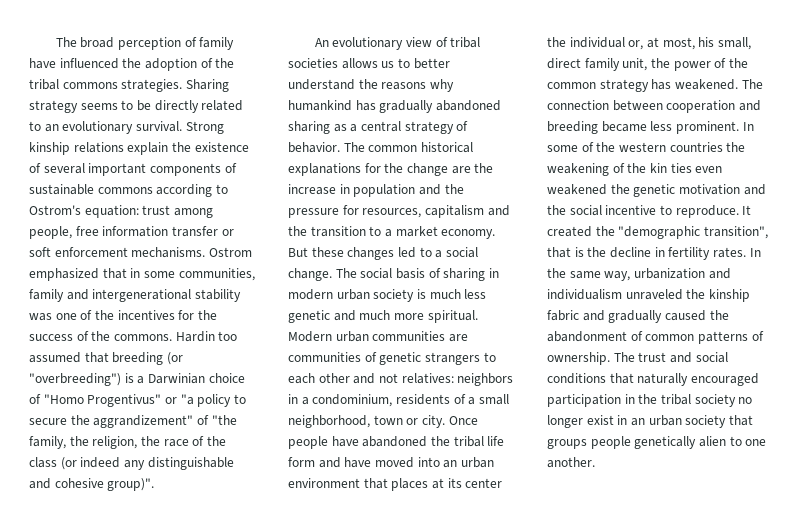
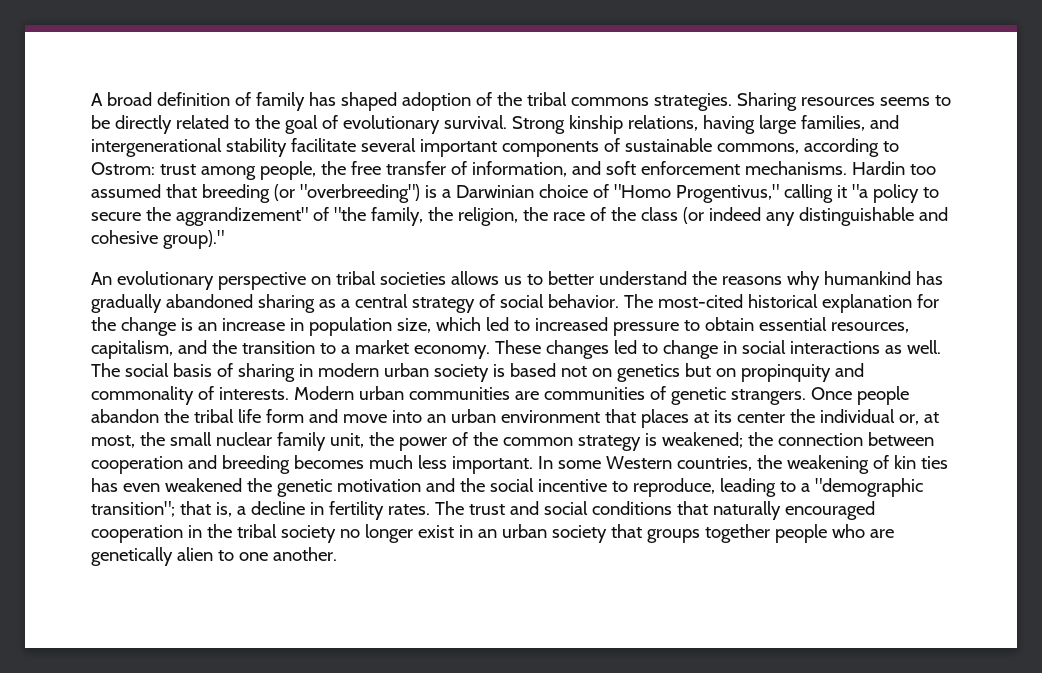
[55,37,235,50] [29,58,142,69] The broad perception of family have influenced the -> [91,92,397,111] A broad definition of family has shaped
[29,100,78,113] strategy -> [800,97,875,106] resources
[44,124,59,132] an -> [254,115,338,134] the goal of
[73,142,249,155] [29,163,41,173] relations explain the existence of -> [627,115,899,134] [91,138,356,157] relations, having large families, and intergenerational stability facilitate
[97,187,153,194] commons -> [716,143,799,154] commons,
[29,205,139,218] Ostrom's equation: -> [91,162,155,175] Ostrom:
[75,226,234,237] [29,247,252,258] [29,268,255,281] [29,289,241,302] [29,310,217,321] [29,331,172,341] free information transfer or soft enforcement mechanisms. Ostrom emphasized that in some communities, family and intergenerational stability was one of the incentives for the success of the commons. -> [320,161,847,177] the free transfer of information, and soft enforcement mechanisms.
[87,394,177,407] Progentivus" or -> [675,184,847,203] Progentivus," calling it
[107,478,155,491] group)". -> [162,230,224,249] group)."
[406,37,448,47] view of -> [217,272,331,290] perspective on
(469, 126) none -> [499,294,544,308] social
[368,142,473,153] [288,163,361,176] common historical explanations -> [657,294,912,313] most-cited historical explanation
[451,163,494,174] are the -> [180,318,217,331] is an
[418,184,464,195] [288,205,484,218] and the pressure for resources, capitalism -> [396,317,909,336] [91,340,173,359] size, which led to increased pressure to obtain essential resources, capitalism,
[288,247,344,257] But these -> [494,340,541,354] These
[435,247,478,258] [288,268,332,281] a social change. -> [662,340,941,359] change in social interactions as well.
[429,289,487,299] [288,310,478,323] much less genetic and much more spiritual. -> [509,363,864,382] [91,386,289,405] based not on genetics but on propinquity and commonality of interests.
[424,352,496,365] [288,373,514,386] [288,394,509,407] [288,415,478,428] [288,436,428,449] strangers to each other and not relatives: neighbors in a condominium, residents of a small neighborhood, town or city. Once people have abandoned -> [730,386,909,405] [91,409,159,423] strangers. Once people abandon
[344,457,414,468] have moved -> [342,414,387,423] move
[698,37,751,50] [547,58,581,69] his small, direct -> [139,432,272,446] the small nuclear
[651,79,763,90] has weakened. The -> [644,432,773,448] is weakened; the
[601,121,754,134] [547,142,723,152] became less prominent. In some of the western countries -> [293,455,752,474] becomes much less important. In some Western countries,
[627,163,647,173] the -> (889, 462) none
(692, 168) none -> [91,478,118,492] has
[675,205,752,218] [547,226,768,239] [547,247,761,260] [547,268,731,281] [547,289,750,302] [547,310,729,323] [547,331,764,344] [547,352,610,365] reproduce. It created the "demographic transition", that is the decline in fertility rates. In the same way, urbanization and individualism unraveled the kinship fabric and gradually caused the abandonment of common patterns of ownership. -> [632,478,923,497] [91,501,430,520] reproduce, leading to a "demographic transition"; that is, a decline in fertility rates.
[547,394,621,407] participation -> [91,525,183,543] cooperation
[590,436,631,449] people -> [704,524,894,543] together people who are

